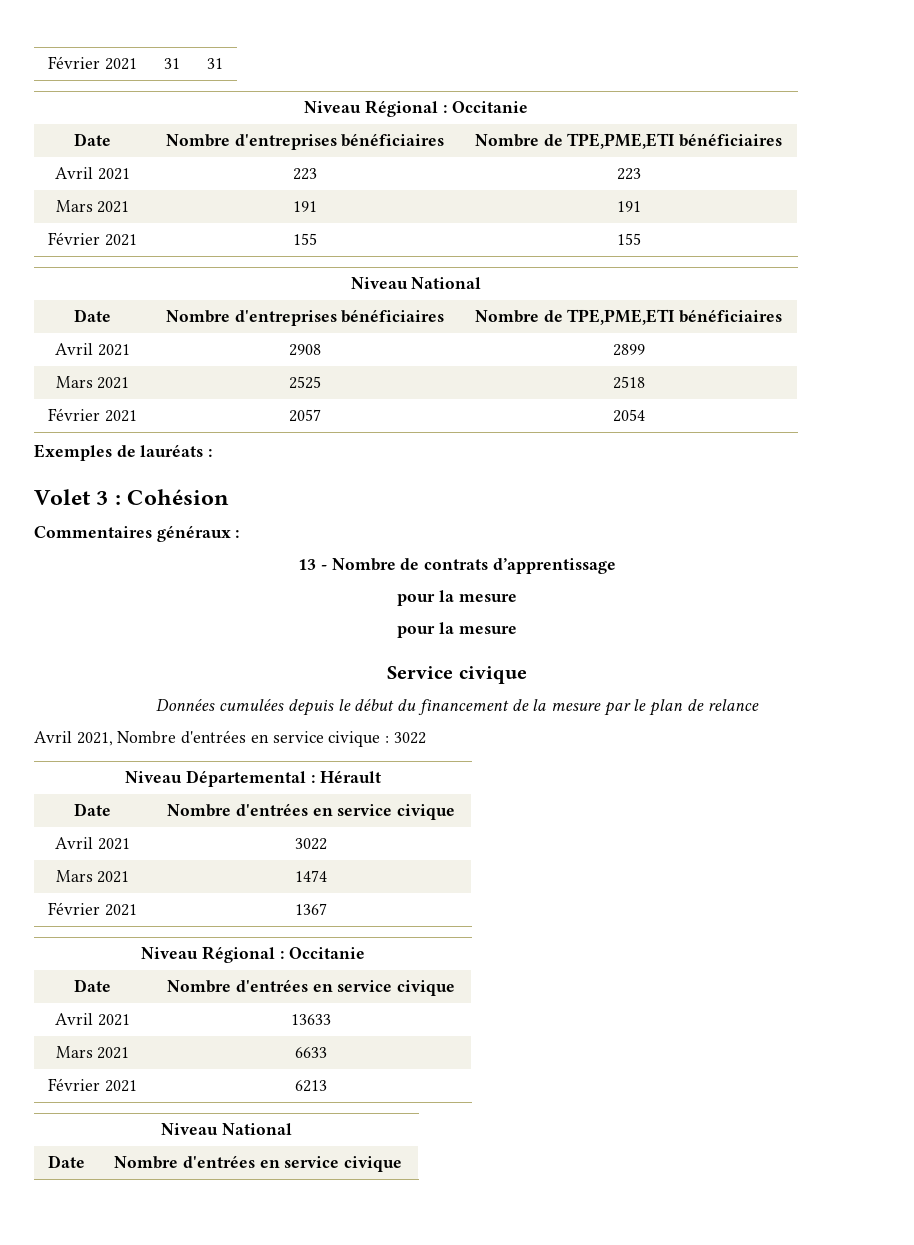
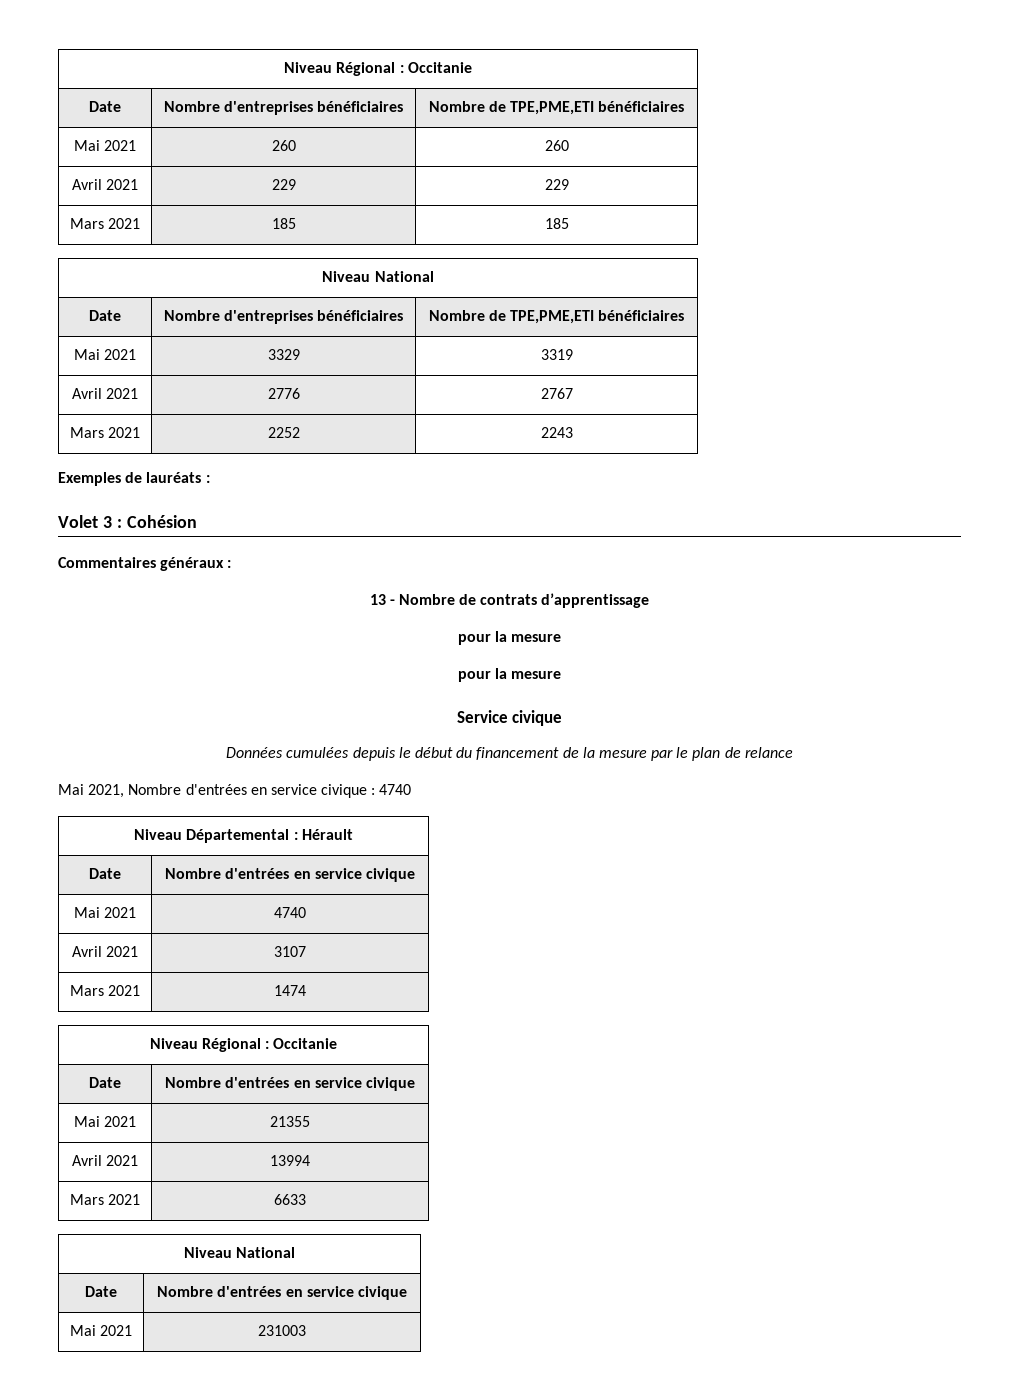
[48,56,137,70] [164,58,180,69] [207,58,223,69] Février 2021 | 31 | 31 // -> (284, 67) none
[55,167,130,180] [293,168,317,180] [616,168,641,180] [55,200,130,213] [293,201,317,212] [616,201,641,212] [48,232,137,246] [293,233,317,245] [616,233,641,245] // Avril 2021 | 223 | 223 // Mars 2021 | 191 | 191 // Février 2021 | 155 | 155 -> [73,140,137,151] [271,140,296,151] [544,140,569,151] [71,179,139,190] [271,179,296,190] [544,179,569,190] [69,218,141,229] [271,218,296,229] [544,218,569,229] // Mai 2021 | 260 | 260 // Avril 2021 | 229 | 229 // Mars 2021 | 185 | 185
[55,343,130,356] [289,344,321,356] [612,344,645,356] [55,376,130,389] [289,376,321,389] [612,376,645,389] [48,408,137,422] [289,409,321,422] [612,409,645,422] // Avril 2021 | 2908 | 2899 // Mars 2021 | 2525 | 2518 // Février 2021 | 2057 | 2054 -> [73,349,137,360] [267,349,300,360] [540,349,573,360] [71,388,139,399] [267,388,300,399] [540,388,573,399] [69,427,141,438] [267,427,300,438] [540,427,573,438] // Mai 2021 | 3329 | 3319 // Avril 2021 | 2776 | 2767 // Mars 2021 | 2252 | 2243
[34,731,72,743] Avril -> [58,784,84,795] Mai
[393,732,426,744] 3022 -> [379,784,412,795] 4740
[55,837,130,850] [295,838,327,850] // Avril 2021 | 3022 -> [73,907,137,918] [274,907,306,918] [71,946,139,957] [274,946,306,957] // Mai 2021 | 4740 // Avril 2021 | 3107
[48,902,137,916] [295,903,327,915] // Février 2021 | 1367 -> (306, 990) none
[55,1013,130,1026] [291,1014,331,1025] // Avril 2021 | 13633 -> [73,1116,137,1127] [270,1116,310,1127] [71,1155,139,1166] [270,1155,310,1166] // Mai 2021 | 21355 // Avril 2021 | 13994
[48,1078,137,1092] [295,1080,327,1092] // Février 2021 | 6213 -> (306, 1199) none
(402, 1164) none -> [69,1325,133,1336] [258,1325,306,1336] // Mai 2021 | 231003

